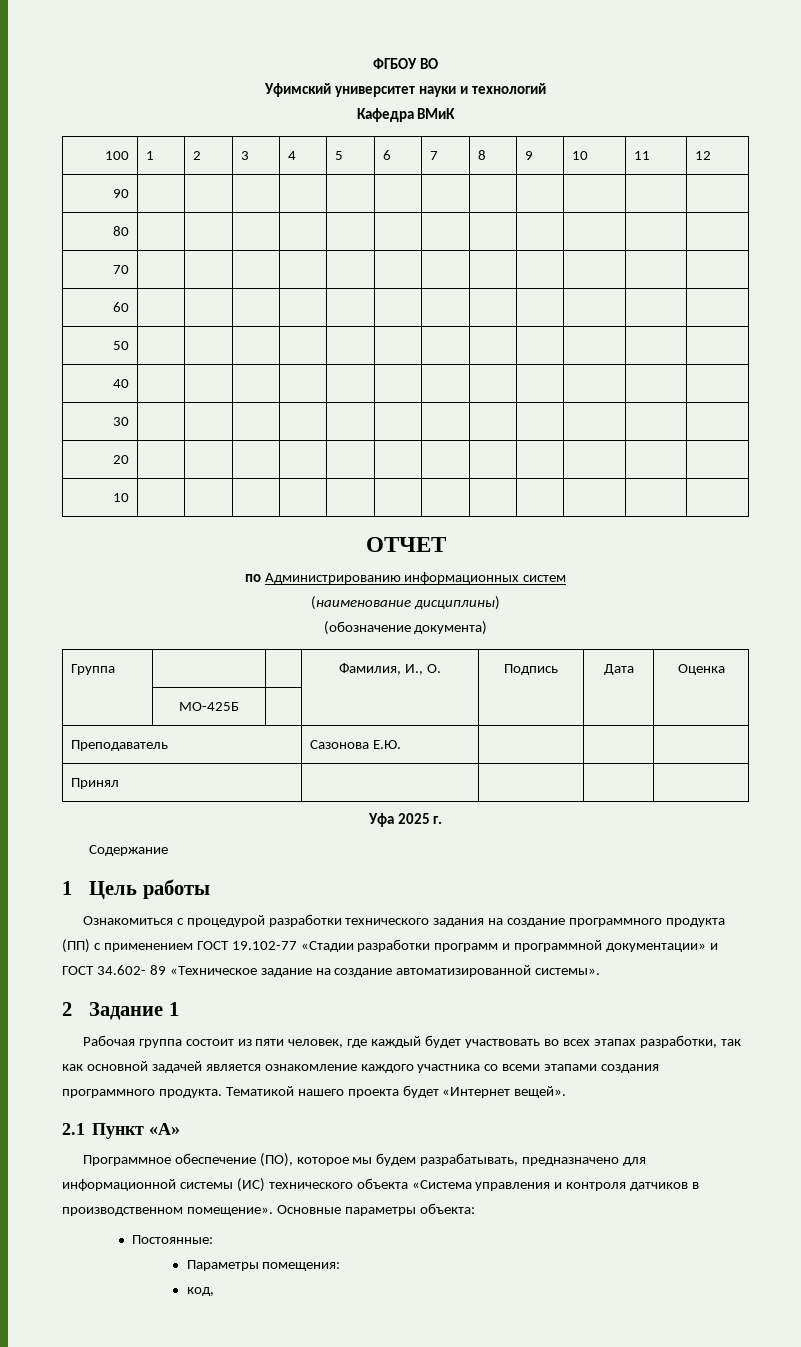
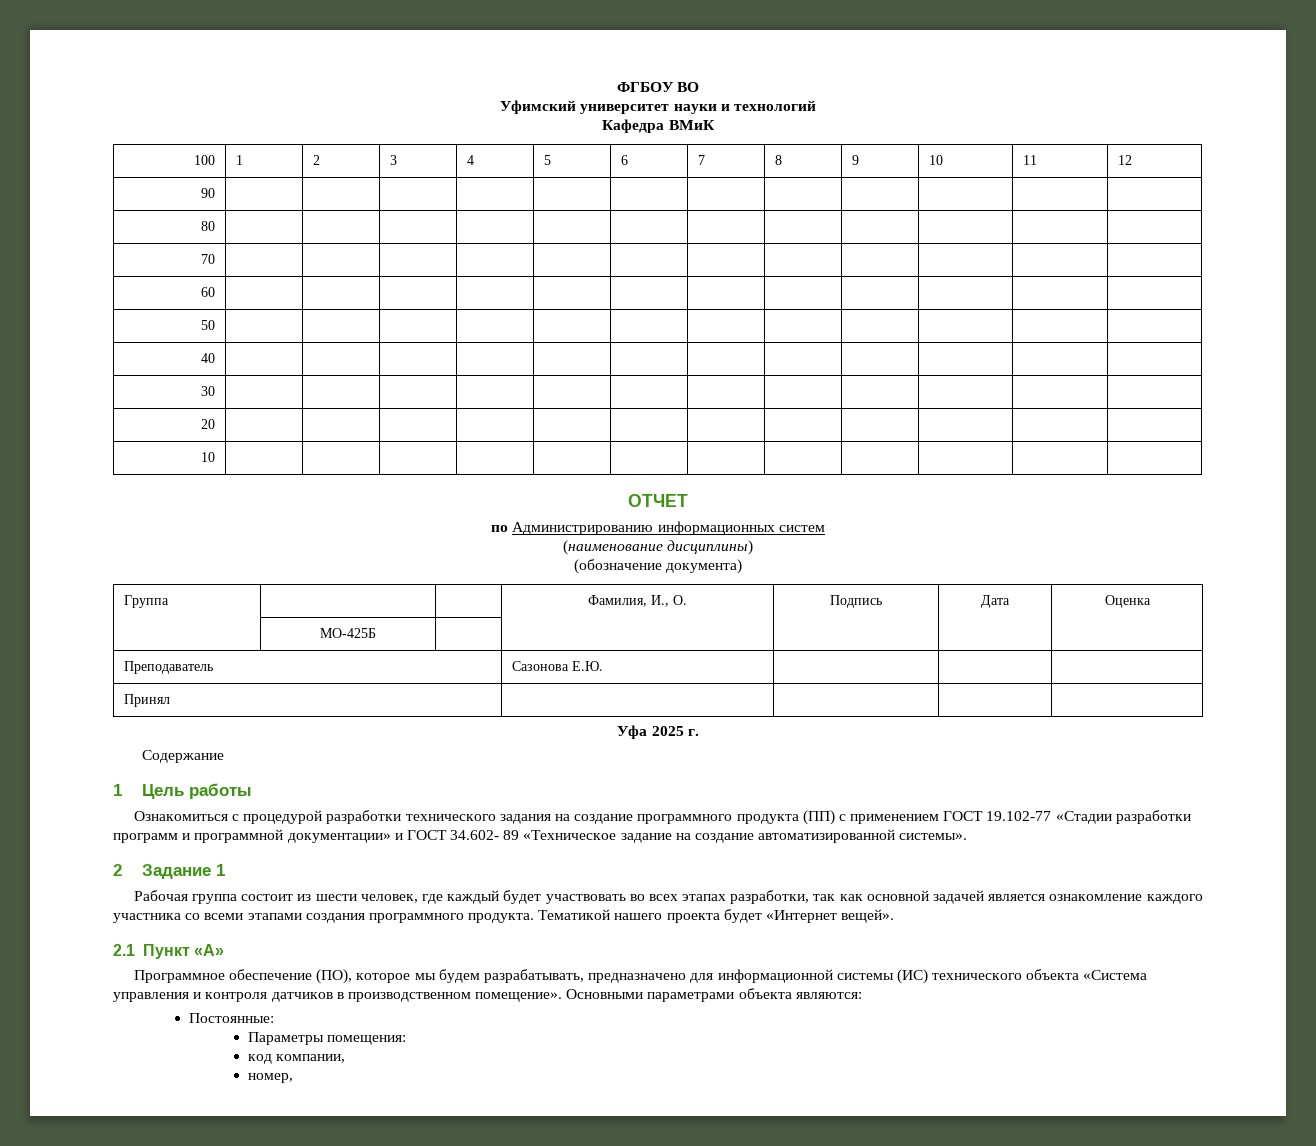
[255,1039,285,1046] пяти -> [315,894,357,901] шести
[276,1203,475,1216] Основные параметры объекта: -> [566,988,862,1002] Основными параметрами объекта являются:
[186,1287,214,1296] код, -> [247,1054,345,1064] [247,1073,293,1083] код компании, // номер,

